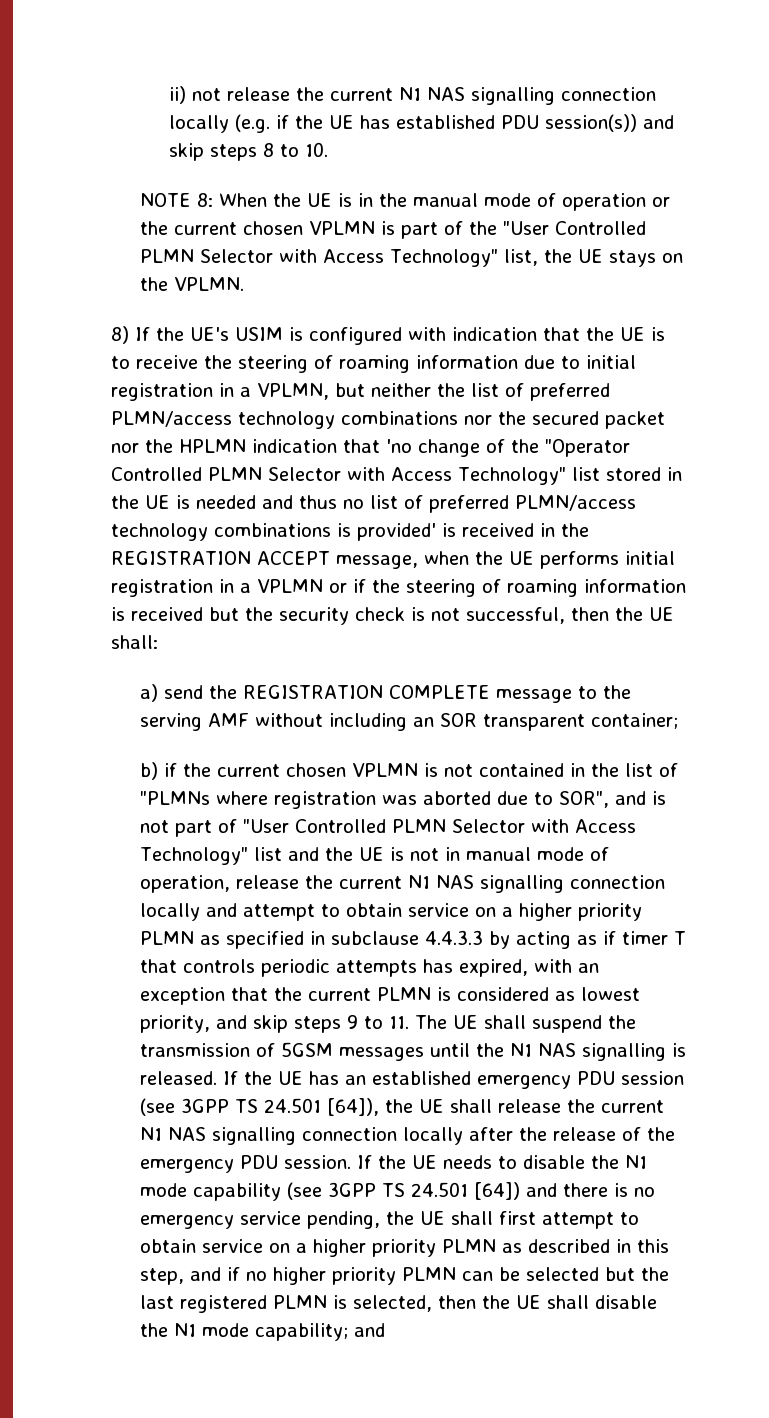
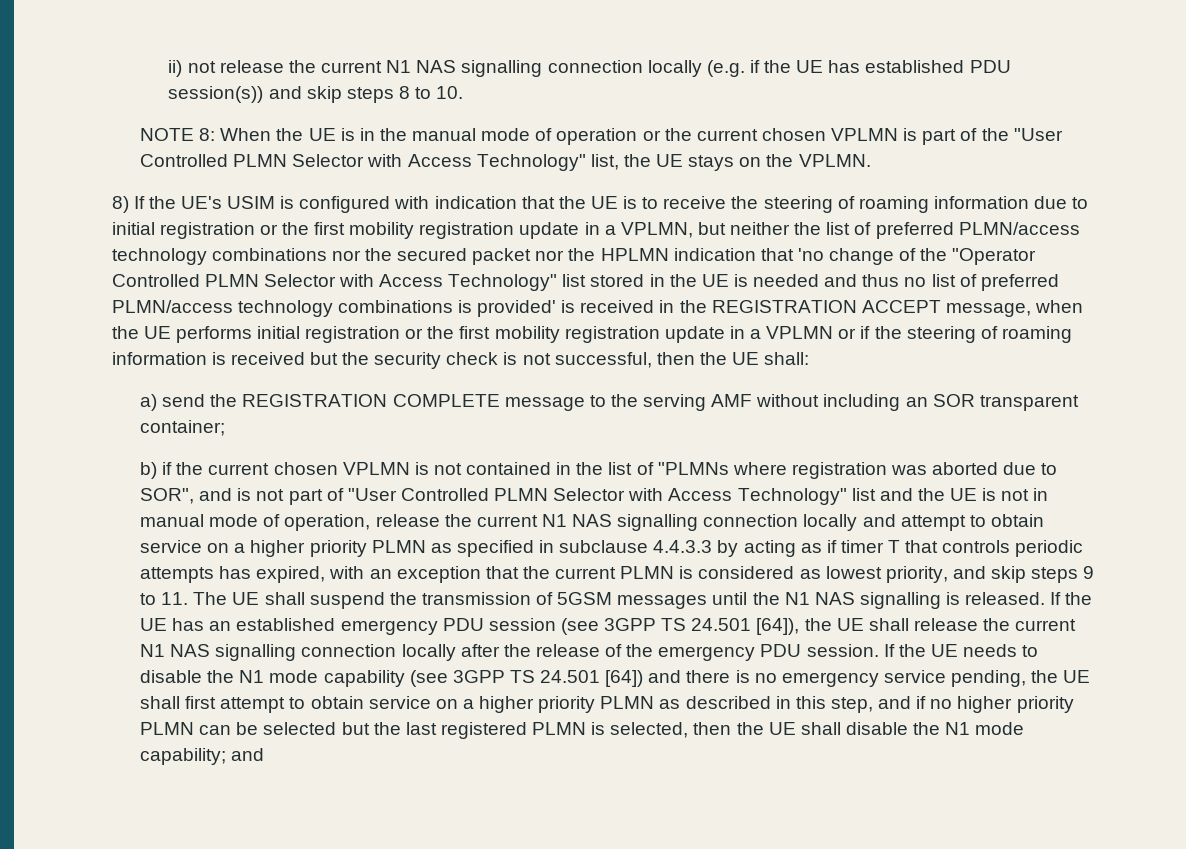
(214, 392) none -> [259,222,580,239] or the first mobility registration update
(214, 588) none -> [405,326,725,343] or the first mobility registration update

